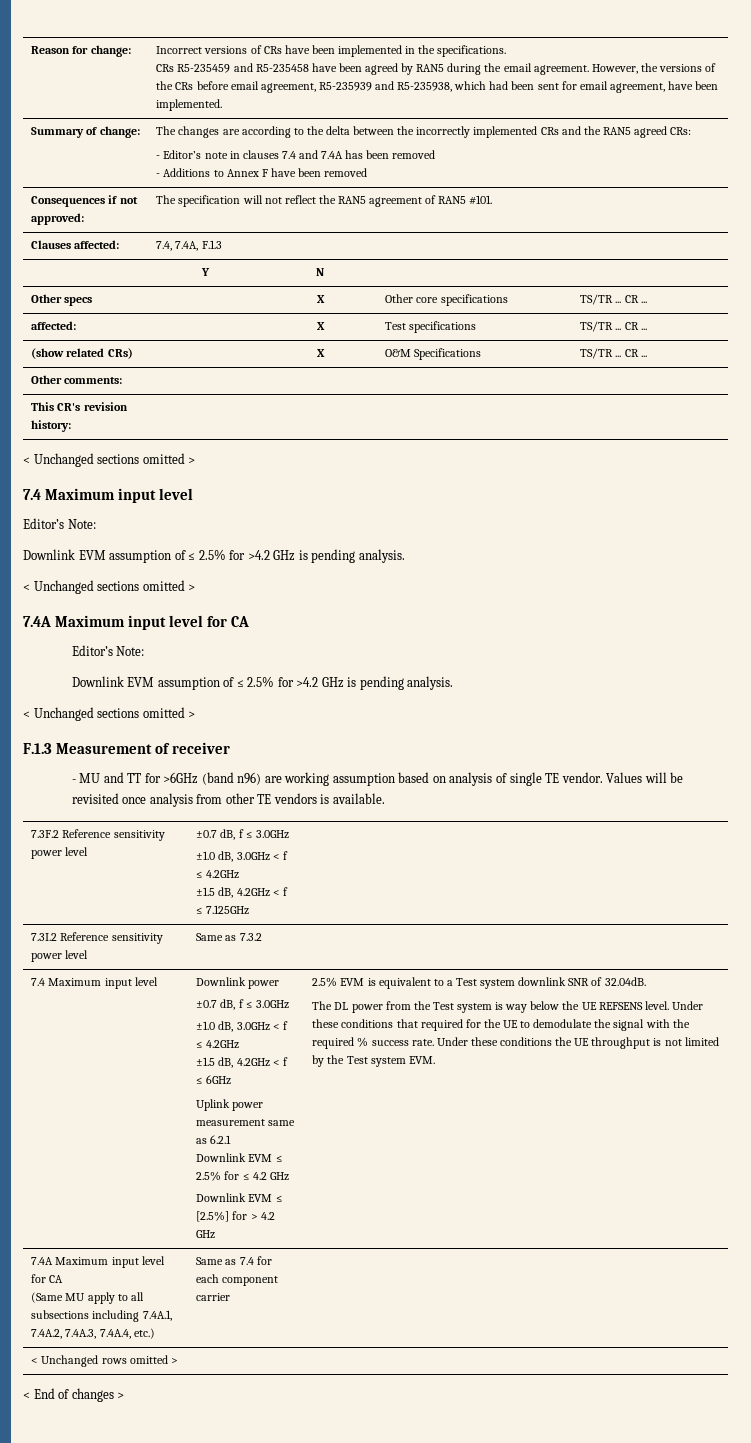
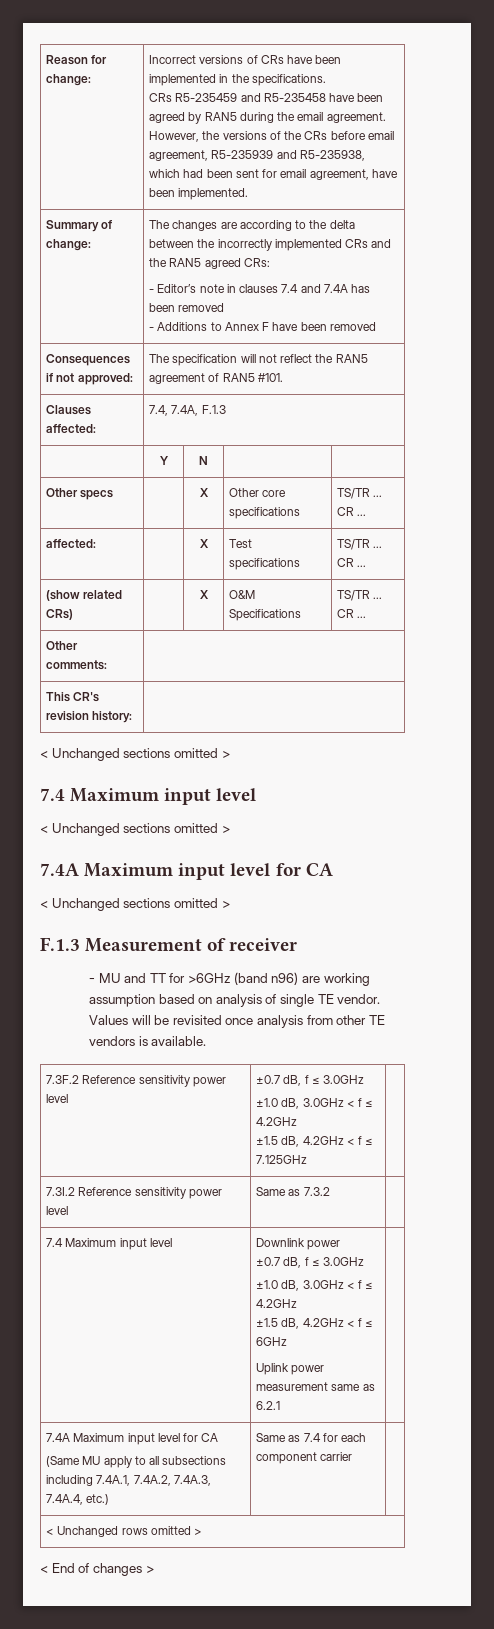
[23,518,96,529] [23,549,405,563] // Editor’s Note: // Downlink EVM assumption of ≤ 2.5% for >4.2 GHz is pending analysis. -> (257, 794) none
[71,645,145,656] [71,676,454,690] // Editor’s Note: // Downlink EVM assumption of ≤ 2.5% for >4.2 GHz is pending analysis. -> (333, 869) none
[196,1153,283,1162] [196,1171,289,1181] [196,1193,283,1202] [196,1211,275,1222] [196,1230,216,1239] [312,977,646,989] [312,1001,703,1013] [312,1019,690,1031] [312,1037,719,1049] [312,1055,435,1067] // Downlink EVM ≤ 2.5% for ≤ 4.2 GHz // Downlink EVM ≤ [2.5%] for > 4.2 GHz | 2.5% EVM is equivalent to a Test system downlink SNR of 32.04dB. // The DL power from the Test system is way below the UE REFSENS level. Under these conditions that required for the UE to demodulate the signal with the required % success rate. Under these conditions the UE throughput is not limited by the Test system EVM. -> (281, 1405) |

